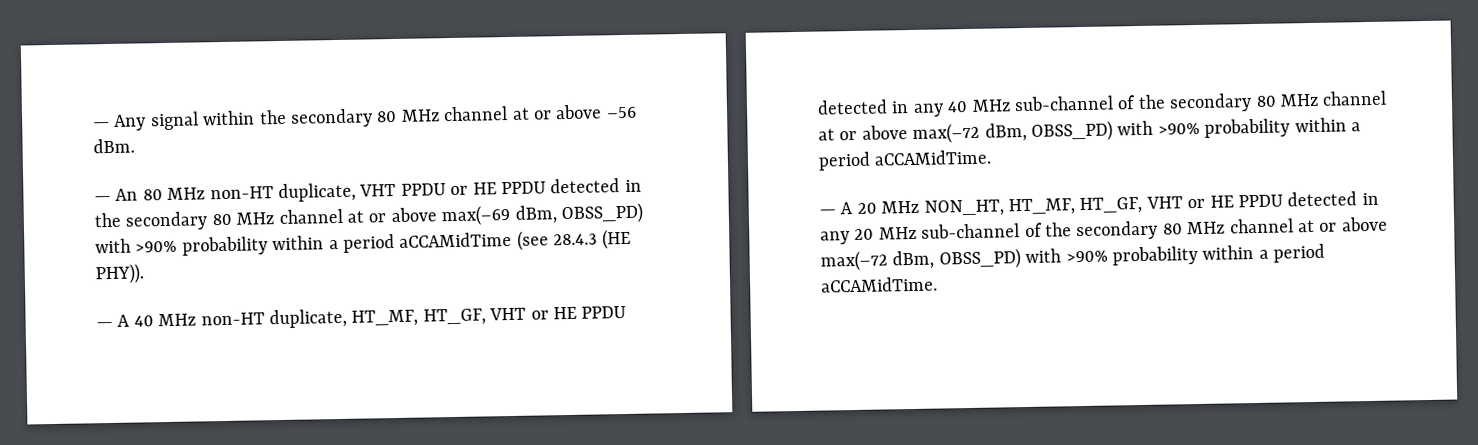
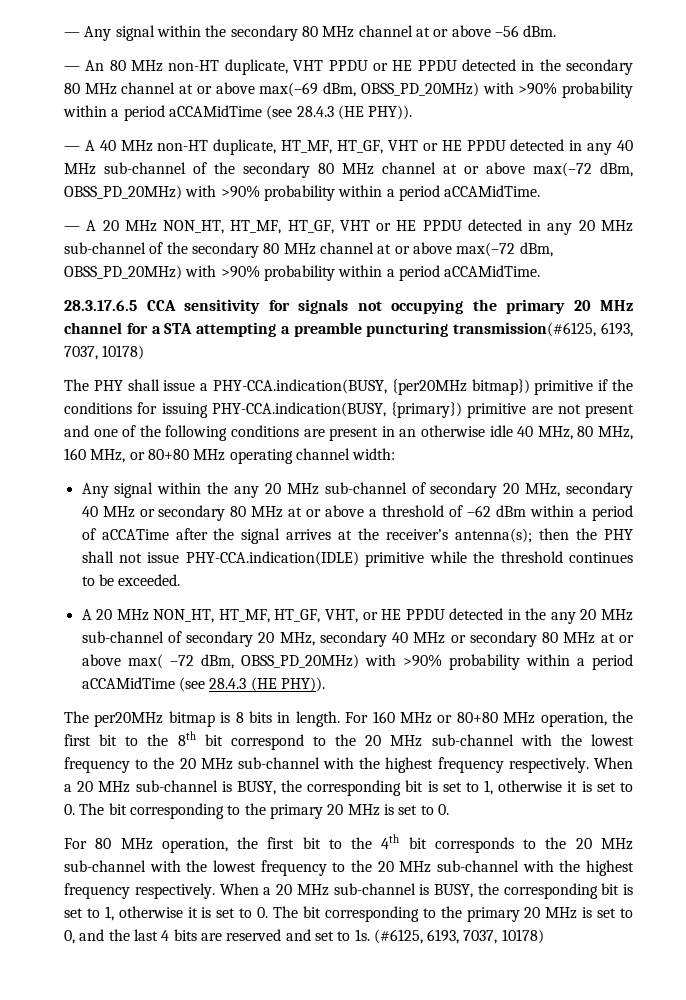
[560,202,643,225] OBSS_PD) -> [360,82,479,97] OBSS_PD_20MHz)
[1031,120,1113,142] OBSS_PD) -> [64,185,182,200] OBSS_PD_20MHz)
[938,243,1326,270] [820,276,938,293] OBSS_PD) with >90% probability within a period aCCAMidTime. -> [64,265,541,281] [64,299,633,314] [64,322,633,337] [64,345,145,360] [64,379,633,395] [64,402,634,418] [64,425,634,441] [64,448,396,464] [81,482,633,498] [81,505,633,521] [81,528,633,544] [81,551,633,567] [81,574,181,586] [81,608,633,624] [81,631,634,647] [81,654,633,670] [81,677,325,692] [64,711,633,727] [64,731,635,750] [64,757,633,773] [64,780,633,796] [64,803,449,819] [64,834,633,853] [64,860,635,876] [64,883,633,899] [64,906,634,922] [64,929,544,944] OBSS_PD_20MHz) with >90% probability within a period aCCAMidTime. // 28.3.17.6.5 CCA sensitivity for signals not occupying the primary 20 MHz channel for a STA attempting a preamble puncturing transmission(#6125, 6193, 7037, 10178) // The PHY shall issue a PHY-CCA.indication(BUSY, {per20MHz bitmap}) primitive if the conditions for issuing PHY-CCA.indication(BUSY, {primary}) primitive are not present and one of the following conditions are present in an otherwise idle 40 MHz, 80 MHz, 160 MHz, or 80+80 MHz operating channel width: // Any signal within the any 20 MHz sub-channel of secondary 20 MHz, secondary 40 MHz or secondary 80 MHz at or above a threshold of –62 dBm within a period of aCCATime after the signal arrives at the receiver’s antenna(s); then the PHY shall not issue PHY-CCA.indication(IDLE) primitive while the threshold continues to be exceeded. // A 20 MHz NON_HT, HT_MF, HT_GF, VHT, or HE PPDU detected in the any 20 MHz sub-channel of secondary 20 MHz, secondary 40 MHz or secondary 80 MHz at or above max( –72 dBm, OBSS_PD_20MHz) with >90% probability within a period aCCAMidTime (see 28.4.3 (HE PHY)). // The per20MHz bitmap is 8 bits in length. For 160 MHz or 80+80 MHz operation, the first bit to the 8th bit correspond to the 20 MHz sub-channel with the lowest frequency to the 20 MHz sub-channel with the highest frequency respectively. When a 20 MHz sub-channel is BUSY, the corresponding bit is set to 1, otherwise it is set to 0. The bit corresponding to the primary 20 MHz is set to 0. // For 80 MHz operation, the first bit to the 4th bit corresponds to the 20 MHz sub-channel with the lowest frequency to the 20 MHz sub-channel with the highest frequency respectively. When a 20 MHz sub-channel is BUSY, the corresponding bit is set to 1, otherwise it is set to 0. The bit corresponding to the primary 20 MHz is set to 0, and the last 4 bits are reserved and set to 1s. (#6125, 6193, 7037, 10178)

